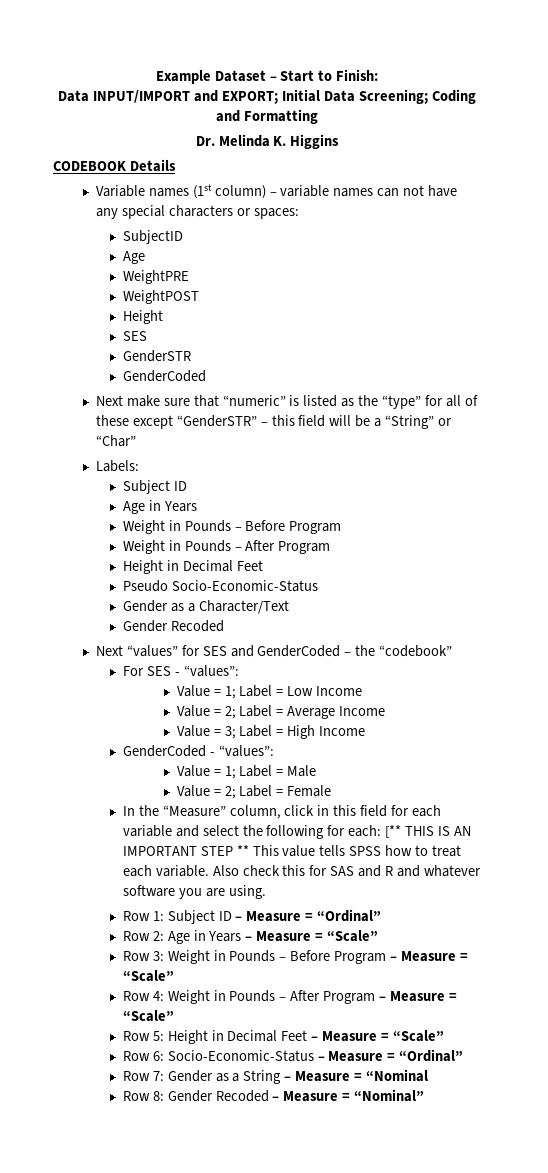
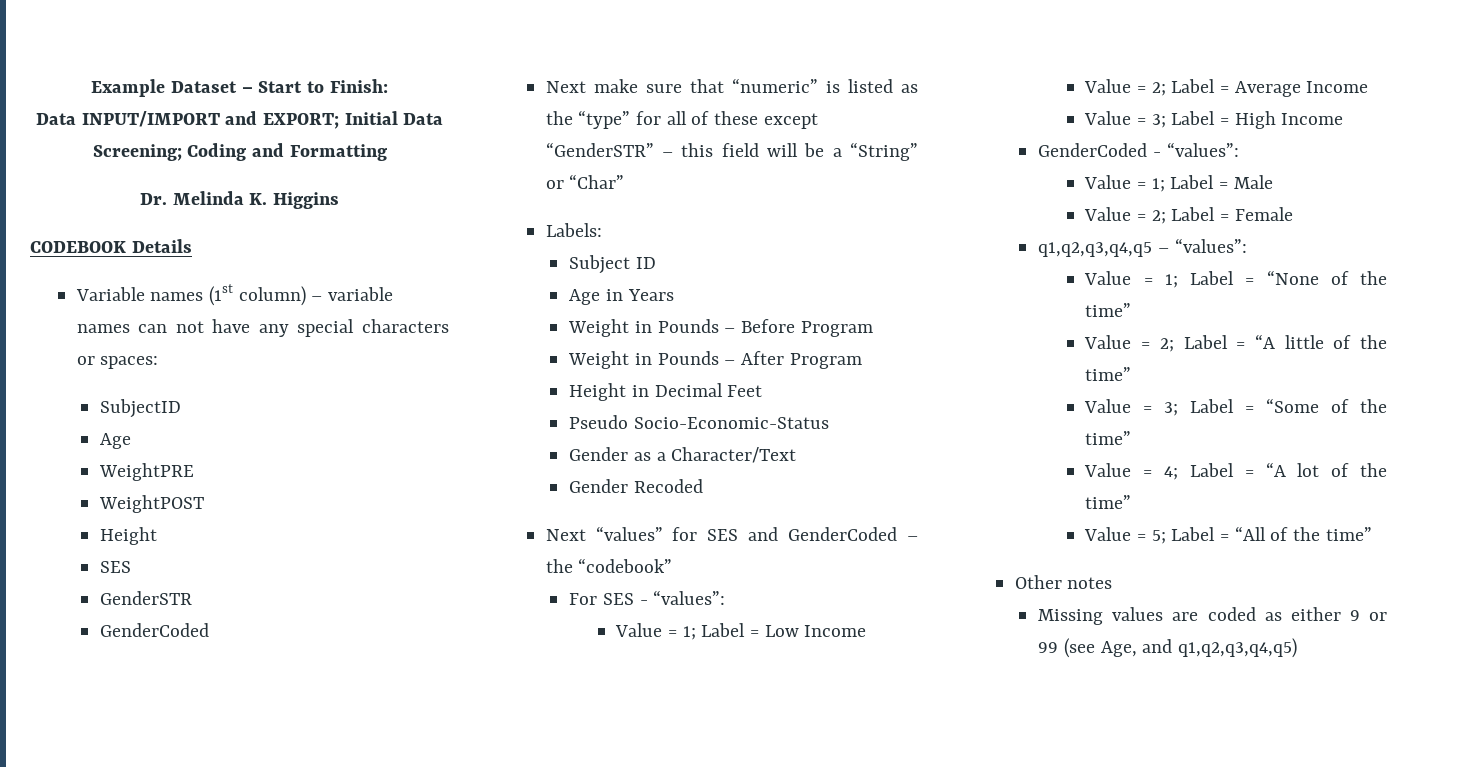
[122,805,442,819] [122,825,471,839] [122,845,462,857] [122,865,481,877] [122,885,266,899] [122,909,382,924] [122,930,379,944] [122,950,468,964] [122,970,174,982] [122,990,457,1004] [122,1010,174,1022] [122,1030,445,1044] [122,1049,464,1062] [122,1069,429,1084] [122,1089,425,1102] In the “Measure” column, click in this field for each variable and select the following for each: [** THIS IS AN IMPORTANT STEP ** This value tells SPSS how to treat each variable. Also check this for SAS and R and whatever software you are using. // Row 1: Subject ID – Measure = “Ordinal” // Row 2: Age in Years – Measure = “Scale” // Row 3: Weight in Pounds – Before Program – Measure = “Scale” // Row 4: Weight in Pounds – After Program – Measure = “Scale” // Row 5: Height in Decimal Feet – Measure = “Scale” // Row 6: Socio-Economic-Status – Measure = “Ordinal” // Row 7: Gender as a String – Measure = “Nominal // Row 8: Gender Recoded – Measure = “Nominal” -> [1038,238,1247,257] [1084,270,1387,288] [1085,303,1132,317] [1084,334,1387,352] [1085,367,1132,381] [1084,398,1387,416] [1085,431,1132,445] [1084,462,1387,480] [1085,495,1132,509] [1084,526,1372,544] [1014,575,1113,589] [1038,607,1387,625] [1038,638,1297,658] q1,q2,q3,q4,q5 – “values”: // Value = 1; Label = “None of the time” // Value = 2; Label = “A little of the time” // Value = 3; Label = “Some of the time” // Value = 4; Label = “A lot of the time” // Value = 5; Label = “All of the time” // Other notes // Missing values are coded as either 9 or 99 (see Age, and q1,q2,q3,q4,q5)

